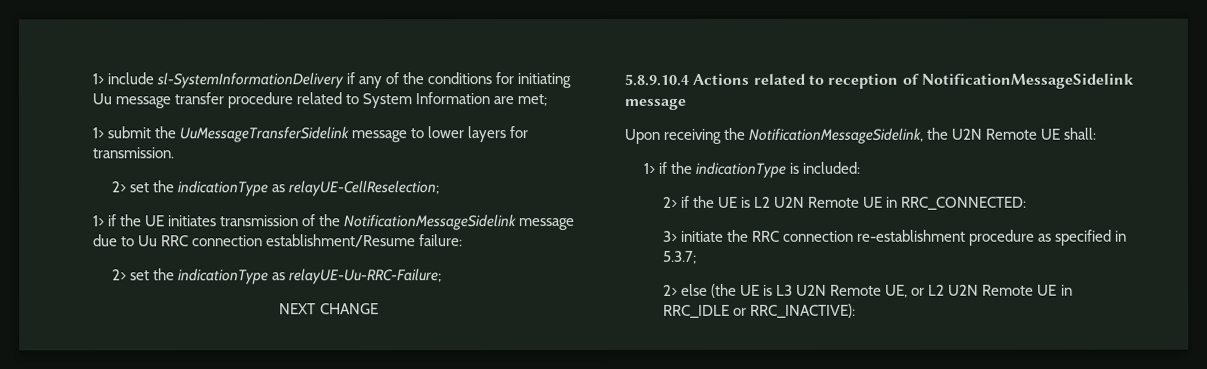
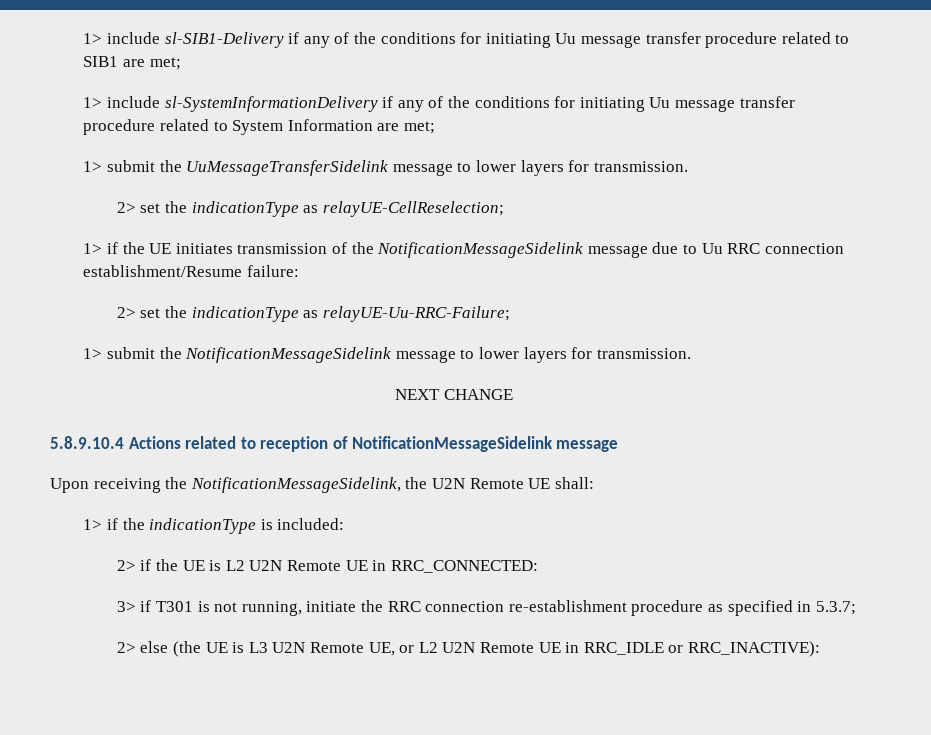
[91,72,154,85] 1> include -> [83,32,850,48] [83,56,181,70] [83,96,161,108] 1> include sl-SIB1-Delivery if any of the conditions for initiating Uu message transfer procedure related to SIB1 are met; // 1> include
(443, 276) none -> [83,347,691,363] // 1> submit the NotificationMessageSidelink message to lower layers for transmission.
(678, 236) none -> [140,600,302,616] if T301 is not running,

